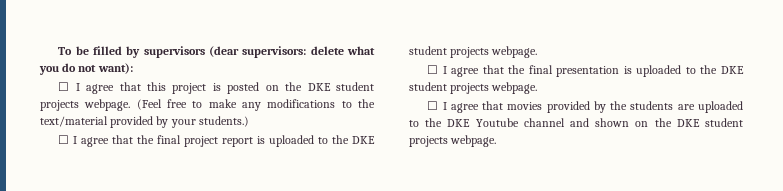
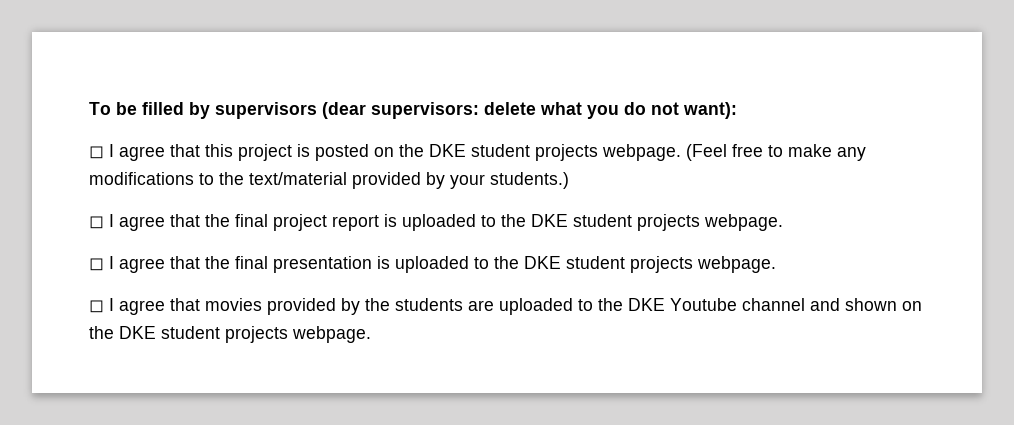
[58,82,70,91] ☐ -> [89,146,104,159] ◻
[58,135,70,144] ☐ -> [89,216,104,229] ◻
[427,65,439,74] ☐ -> [89,258,104,271] ◻
[427,101,439,110] ☐ -> [89,300,104,313] ◻

